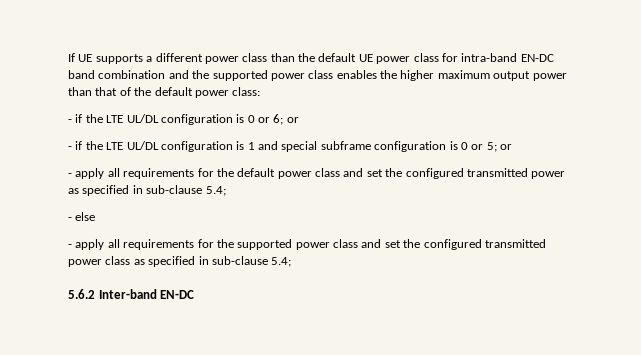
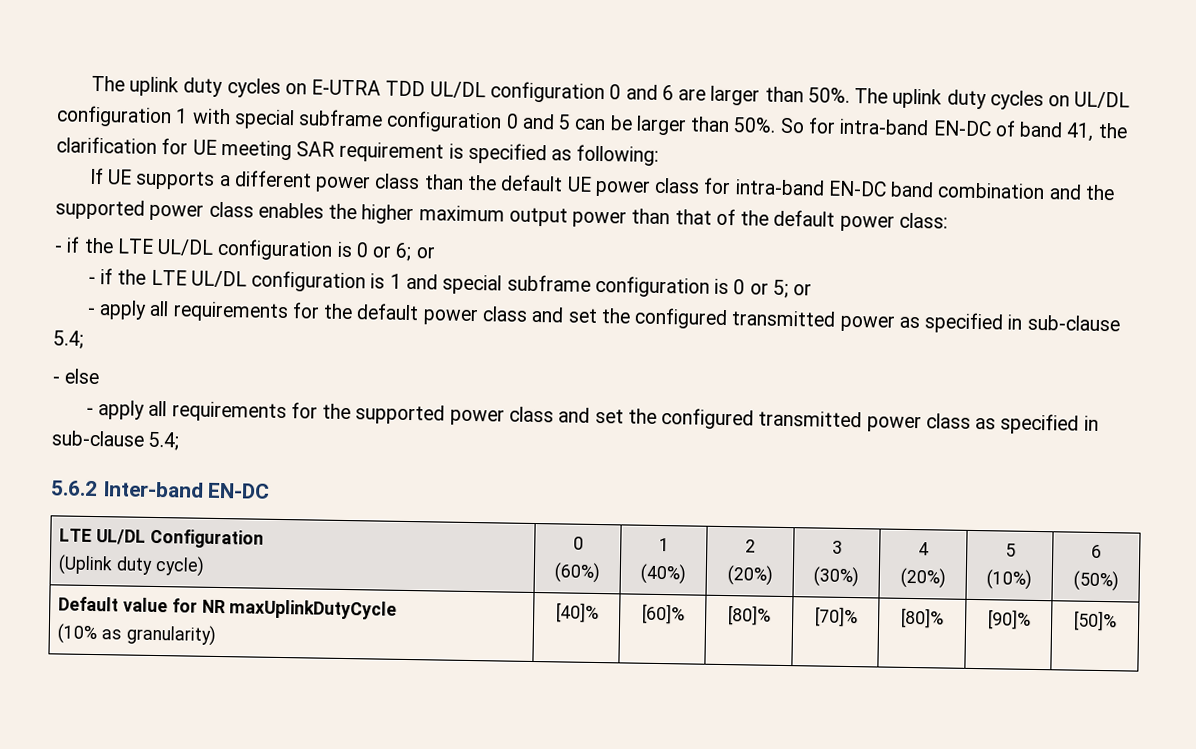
(68, 57) none -> [90,75,1131,111] [56,105,1128,142] [56,136,660,166] The uplink duty cycles on E-UTRA TDD UL/DL configuration 0 and 6 are larger than 50%. The uplink duty cycles on UL/DL configuration 1 with special subframe configuration 0 and 5 can be larger than 50%. So for intra-band EN-DC of band 41, the clarification for UE meeting SAR requirement is specified as following: //
(195, 294) none -> [59,528,264,549] [58,554,205,577] [572,536,584,550] [554,562,601,584] [658,537,670,552] [640,563,686,585] [745,539,756,553] [726,565,773,586] [831,540,843,554] [813,566,859,588] [918,542,929,556] [899,567,946,589] [1004,543,1016,557] [986,569,1032,590] [1091,544,1102,559] [1072,570,1119,592] [58,596,398,620] [57,623,216,646] [555,602,599,624] [641,603,685,625] [728,605,771,626] [814,606,858,628] [901,607,944,629] [987,609,1031,630] [1073,610,1117,632] // LTE UL/DL Configuration // (Uplink duty cycle) | 0 // (60%) | 1 // (40%) | 2 // (20%) | 3 // (30%) | 4 // (20%) | 5 // (10%) | 6 // (50%) // Default value for NR maxUplinkDutyCycle // (10% as granularity) | [40]% | [60]% | [80]% | [70]% | [80]% | [90]% | [50]%

